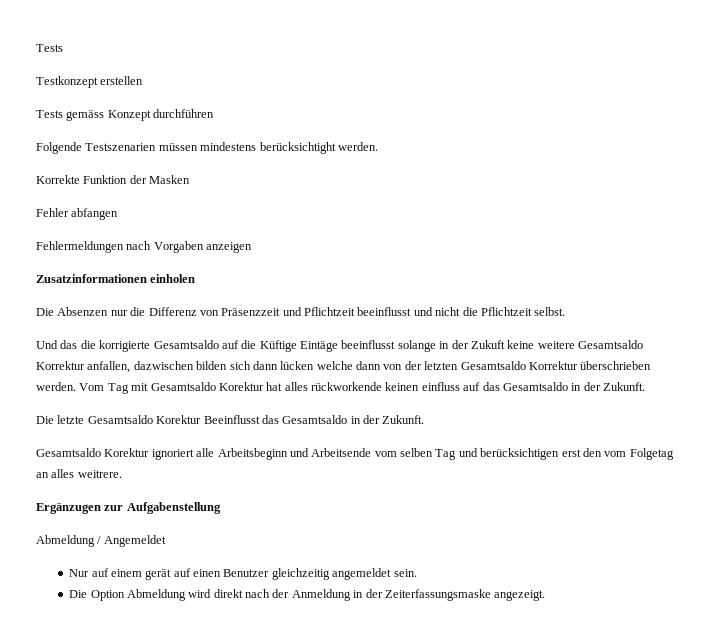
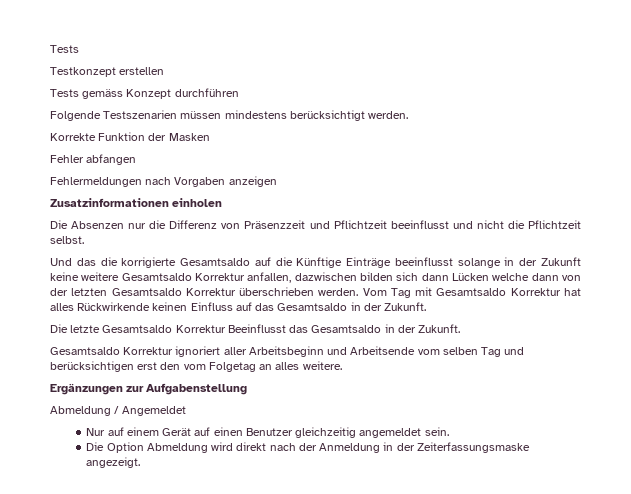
[259,142,336,154] berücksichtight -> [289,110,365,121] berücksichtigt
[259,340,338,352] Küftige Eintäge -> [296,257,392,268] Künftige Einträge
[470,340,505,349] Zukuft -> [541,257,581,266] Zukunft
[280,361,315,370] lücken -> [452,273,489,281] Lücken
[218,382,264,391] Korektur -> [510,288,561,296] Korrektur
[311,382,460,391] rückworkende keinen einfluss -> [77,302,233,311] Rückwirkende keinen Einfluss
[156,415,202,424] Korektur -> [175,325,226,333] Korrektur
[104,448,215,460] Korektur ignoriert alle -> [123,346,247,357] Korrektur ignoriert aller
[77,470,122,478] [36,503,101,514] weitrere. // Ergänzugen -> [302,361,342,370] [50,383,123,395] weitere. // Ergänzungen
[145,569,172,580] gerät -> [162,428,192,436] Gerät

